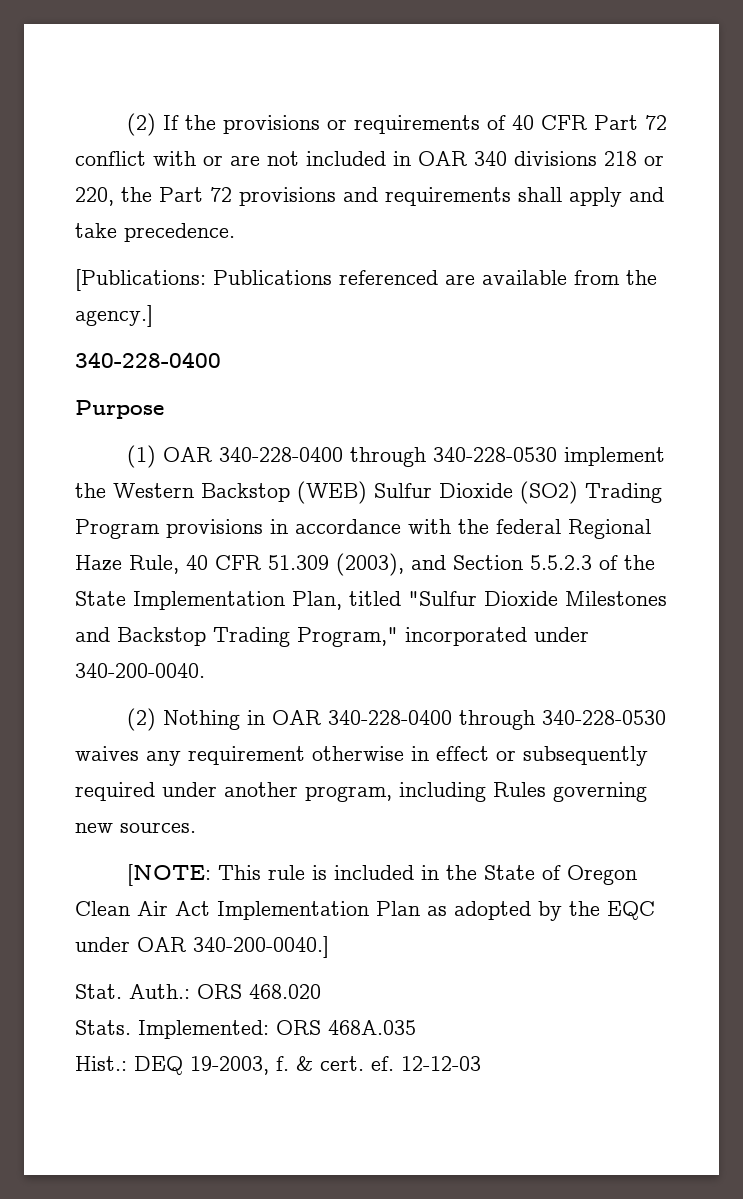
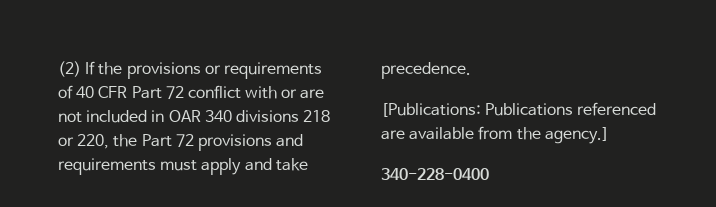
[518,187,562,202] shall -> [160,160,198,171] must
[75,400,164,419] [127,445,666,468] [75,481,662,504] [75,519,651,539] [75,553,655,576] [75,591,667,610] [75,627,589,647] [75,663,205,678] [127,708,667,731] [75,746,648,766] [75,782,647,802] [75,822,196,833] [127,864,638,886] [75,901,655,921] [75,936,329,958] [75,984,321,999] [75,1020,416,1039] [75,1056,481,1075] // Purpose // (1) OAR 340-228-0400 through 340-228-0530 implement the Western Backstop (WEB) Sulfur Dioxide (SO2) Trading Program provisions in accordance with the federal Regional Haze Rule, 40 CFR 51.309 (2003), and Section 5.5.2.3 of the State Implementation Plan, titled "Sulfur Dioxide Milestones and Backstop Trading Program," incorporated under 340-200-0040. // (2) Nothing in OAR 340-228-0400 through 340-228-0530 waives any requirement otherwise in effect or subsequently required under another program, including Rules governing new sources. // [NOTE: This rule is included in the State of Oregon Clean Air Act Implementation Plan as adopted by the EQC under OAR 340-200-0040.] // Stat. Auth.: ORS 468.020 // Stats. Implemented: ORS 468A.035 // Hist.: DEQ 19-2003, f. & cert. ef. 12-12-03 -> (489, 174) none

